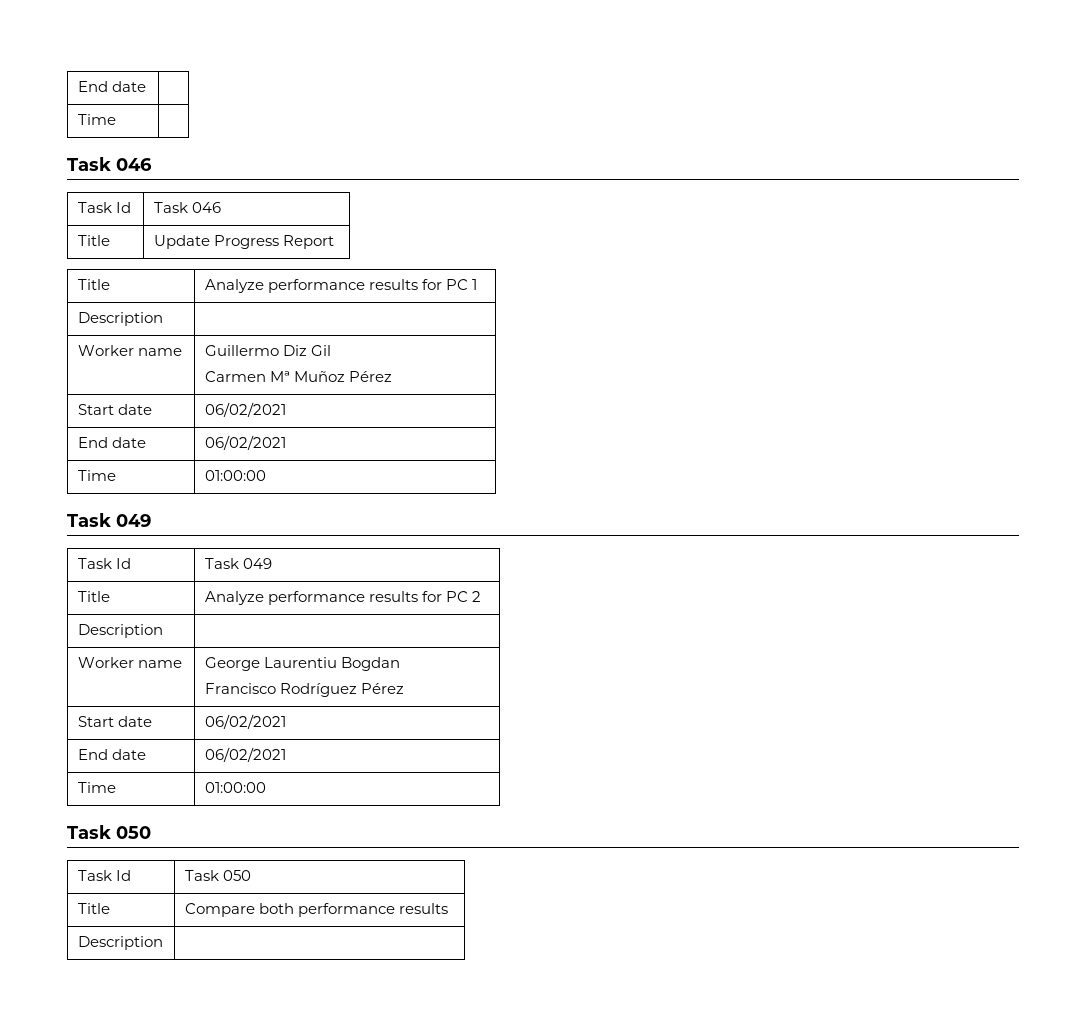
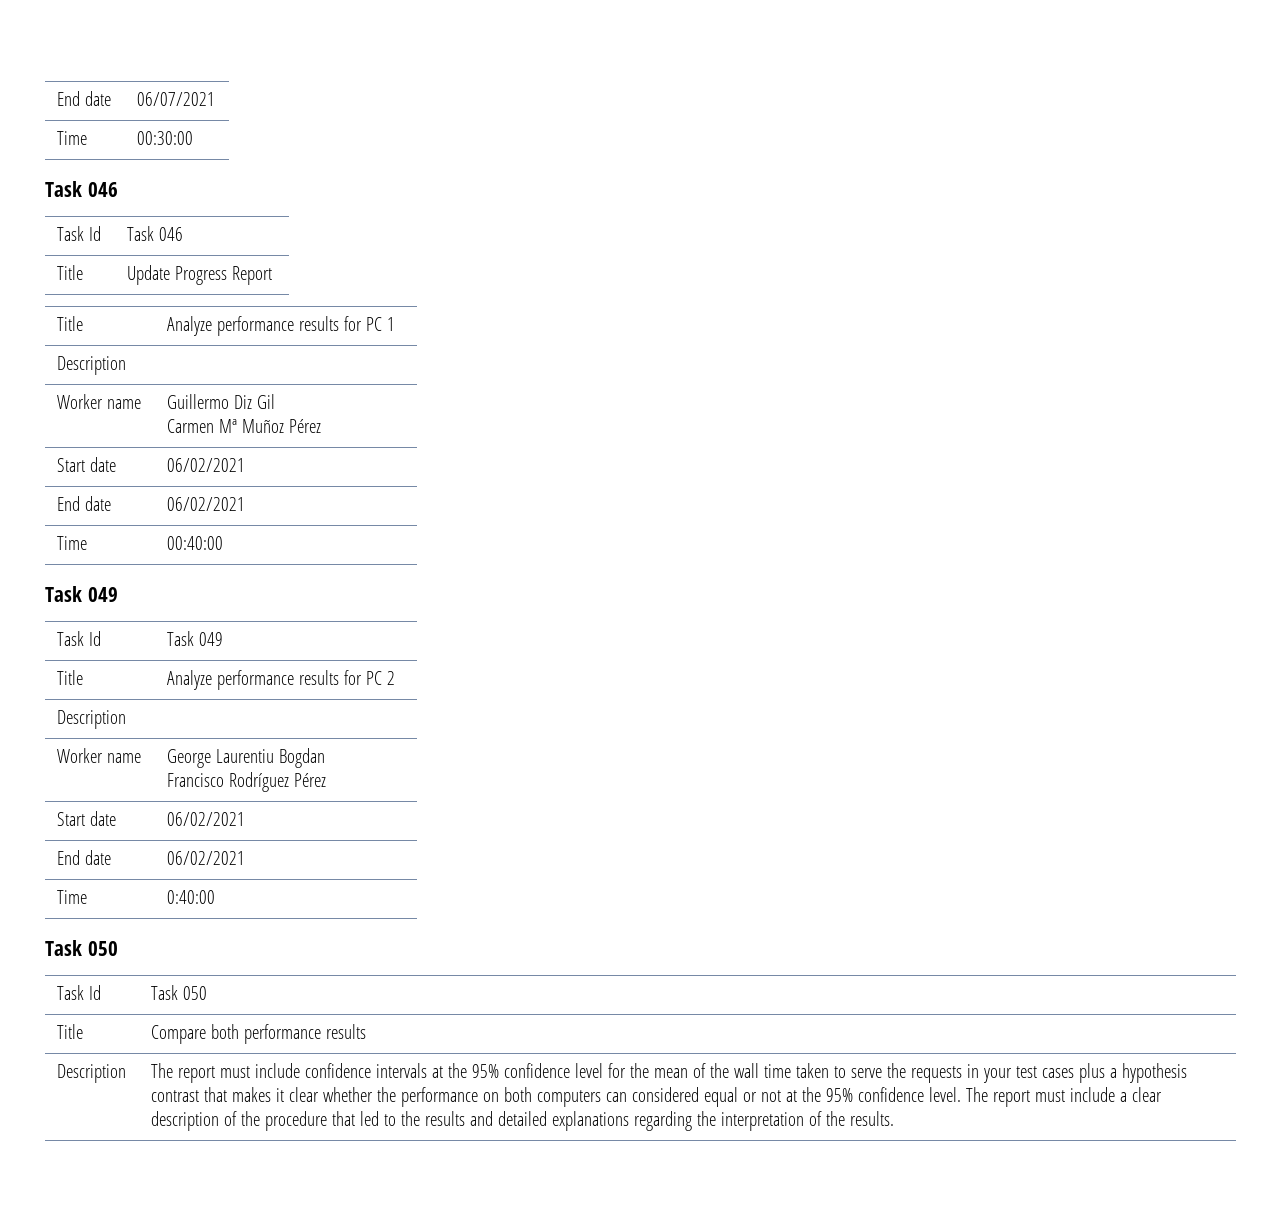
[77,81,146,92] [77,114,116,125] End date | // Time | -> [57,91,112,106] [137,92,216,106] [57,131,88,145] [137,131,194,145] End date | 06/07/2021 // Time | 00:30:00
[204,470,266,481] 01:00:00 -> [167,536,224,550] 00:40:00
[204,782,266,793] 01:00:00 -> [167,890,216,904] 0:40:00
(163, 943) none -> [151,1063,1187,1083] [151,1087,1162,1107] [151,1111,894,1131] The report must include confidence intervals at the 95% confidence level for the mean of the wall time taken to serve the requests in your test cases plus a hypothesis contrast that makes it clear whether the performance on both computers can considered equal or not at the 95% confidence level. The report must include a clear description of the procedure that led to the results and detailed explanations regarding the interpretation of the results.

